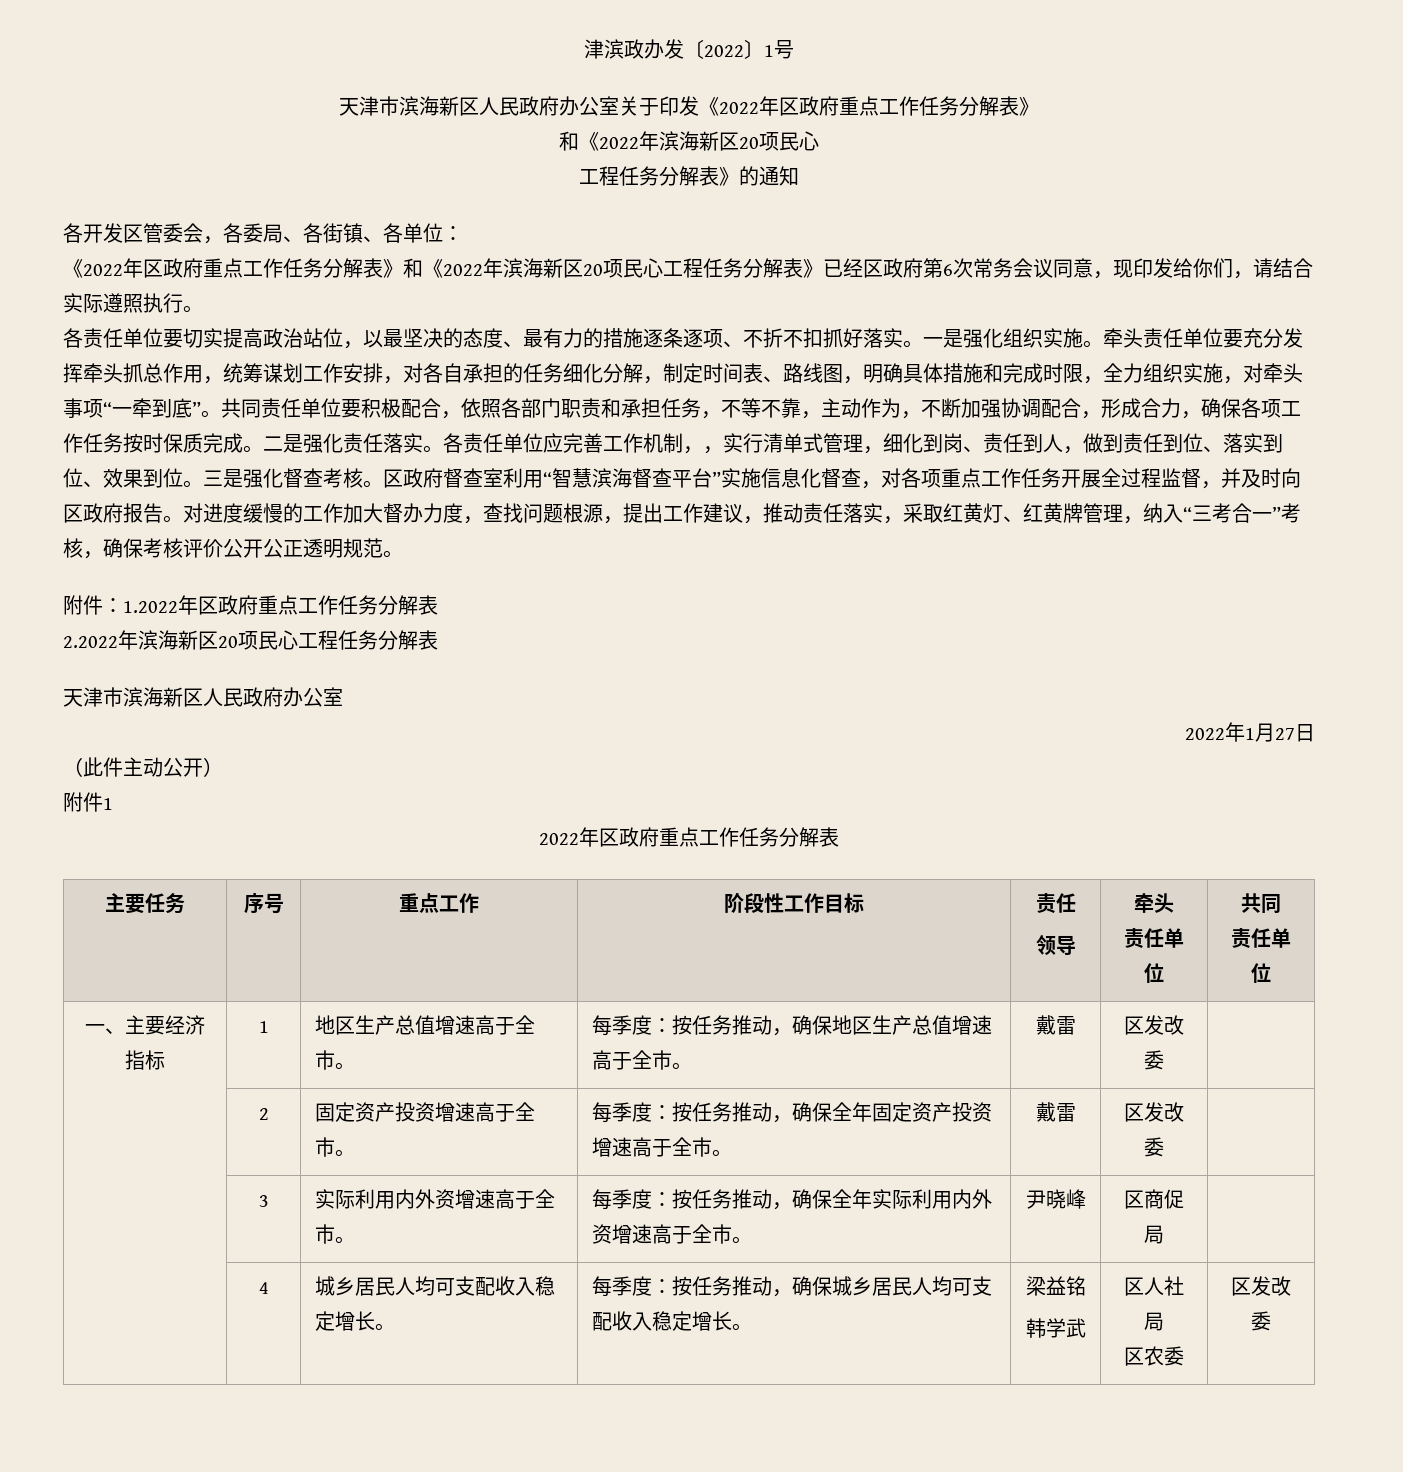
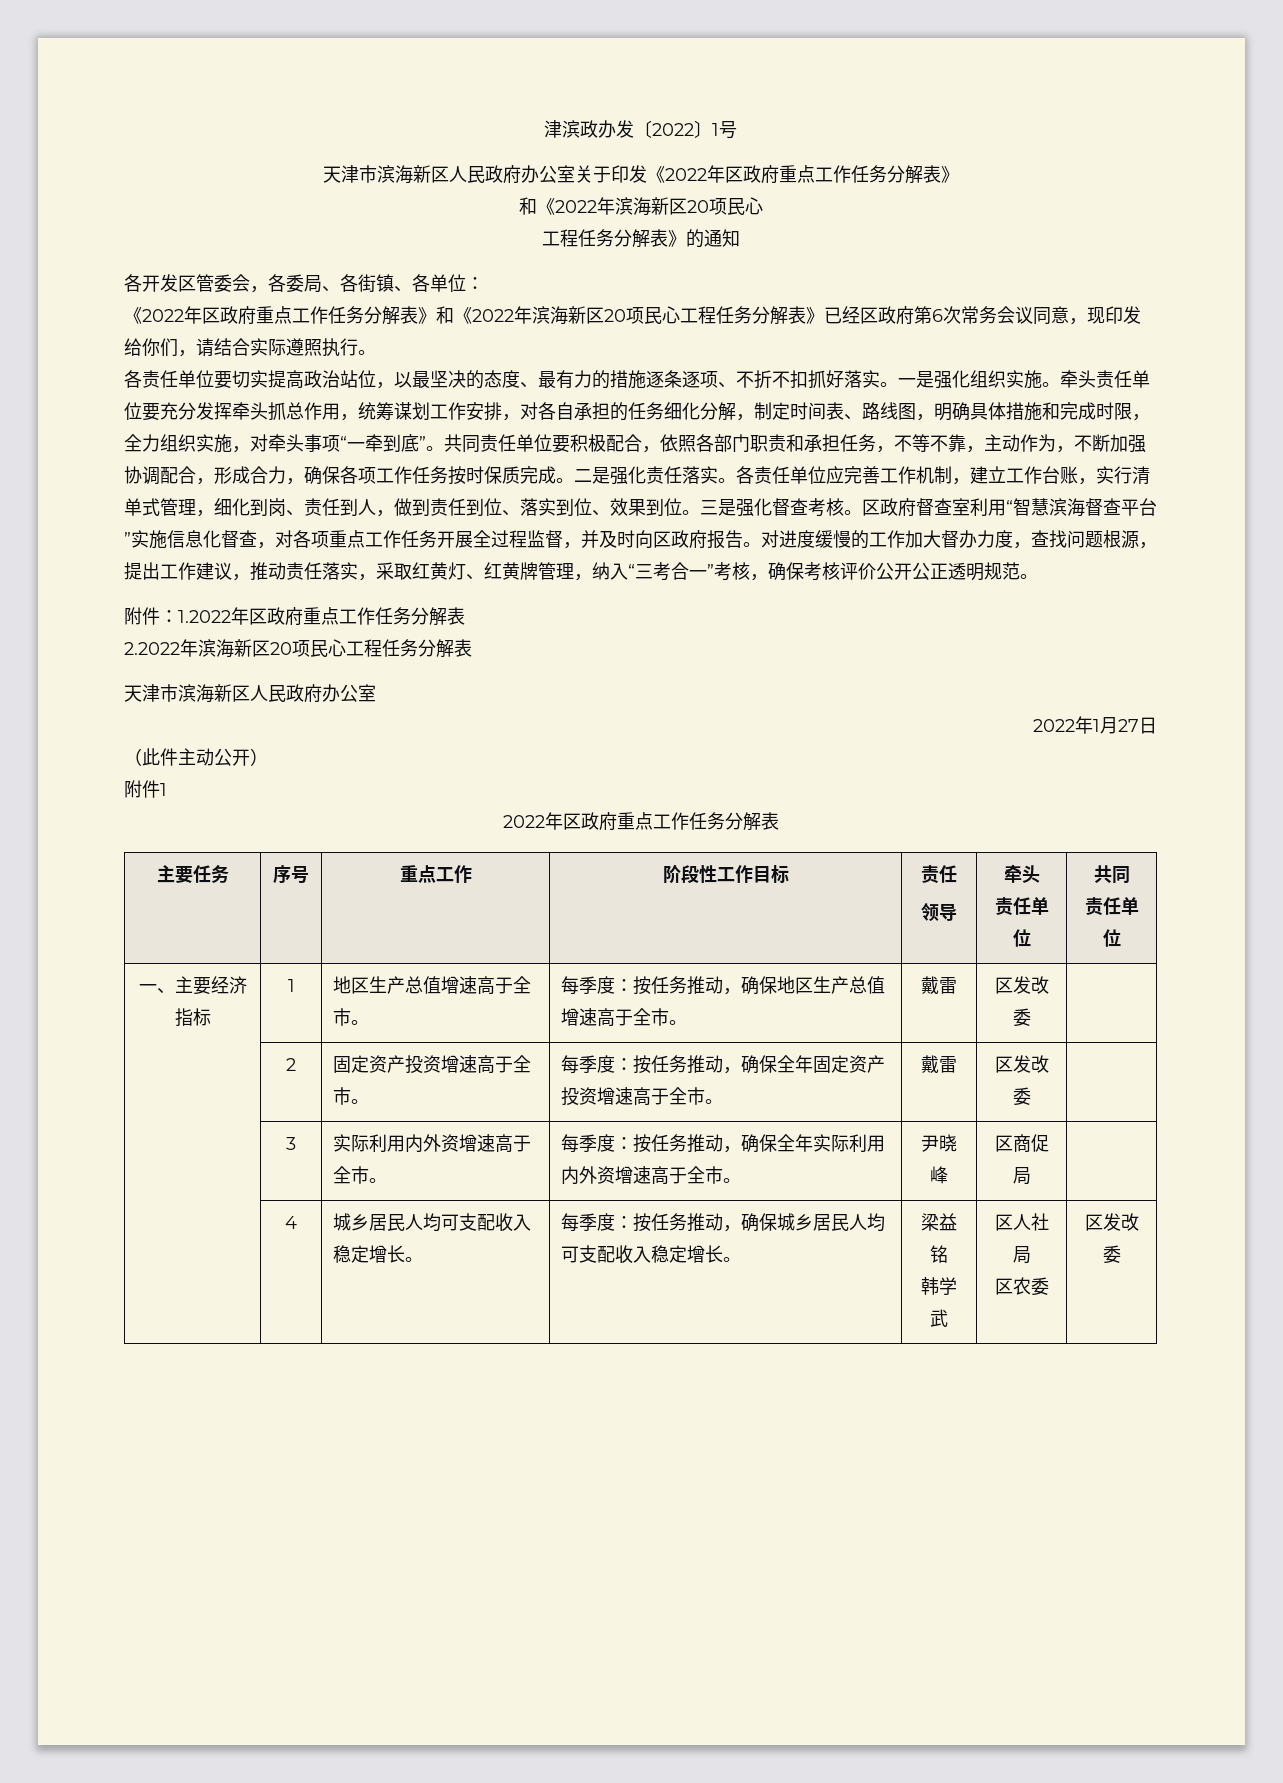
(703, 450) none -> [970,466,1078,484] 建立工作台账

